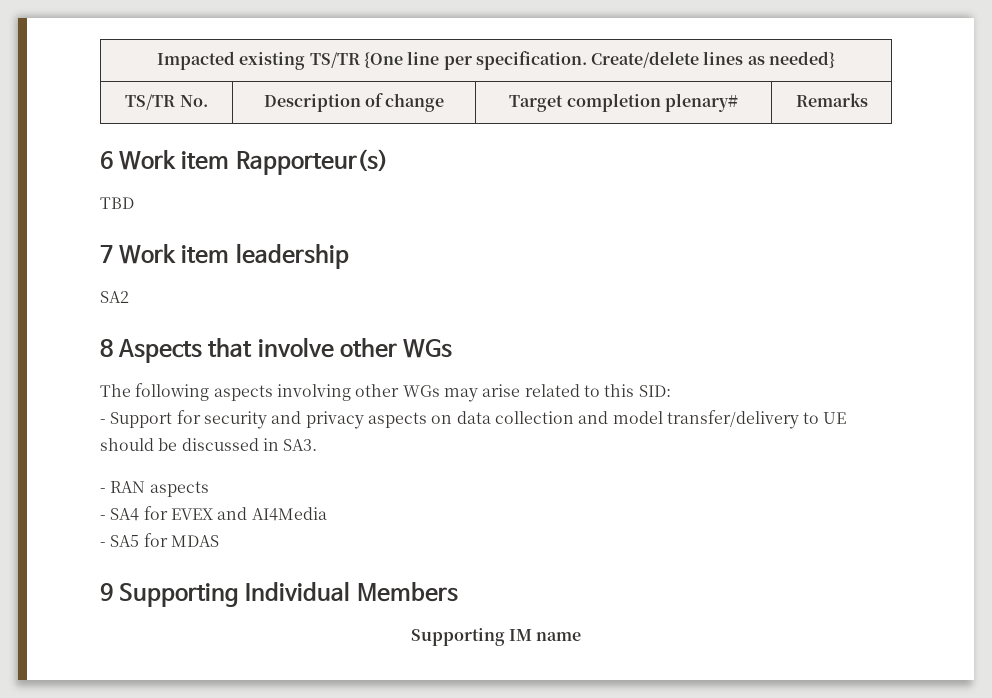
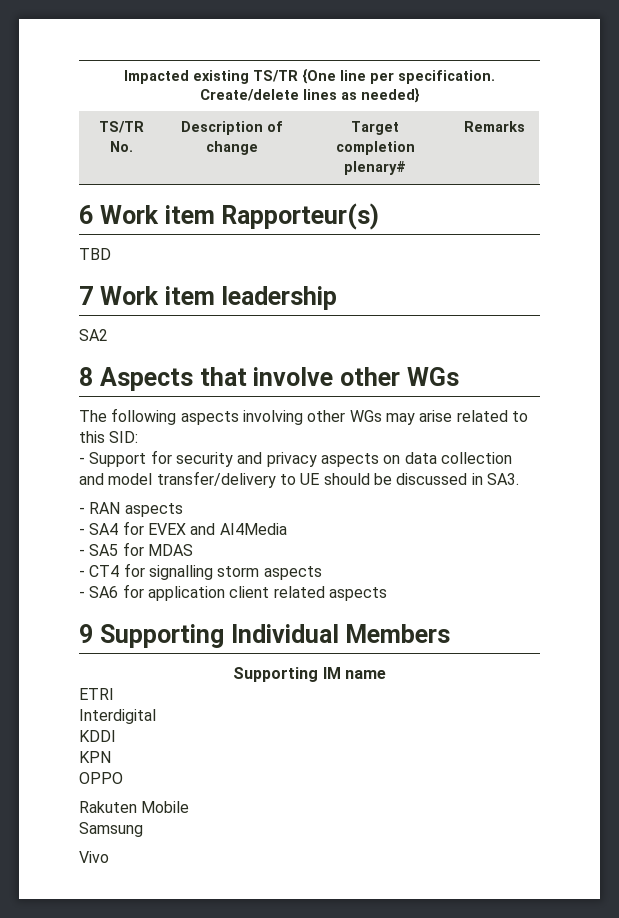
(219, 541) none -> [79,563,322,580] [79,584,387,601] // - CT4 for signalling storm aspects // - SA6 for application client related aspects
(582, 636) none -> [79,688,114,700] [79,709,156,724] [79,730,116,742] [79,751,111,763] [79,772,123,784] [79,801,190,813] [79,822,143,837] [79,851,109,863] // ETRI // Interdigital // KDDI // KPN // OPPO // Rakuten Mobile // Samsung // Vivo

